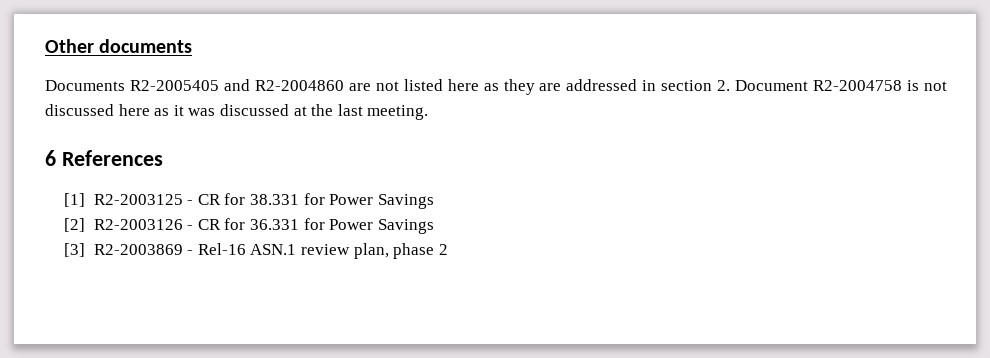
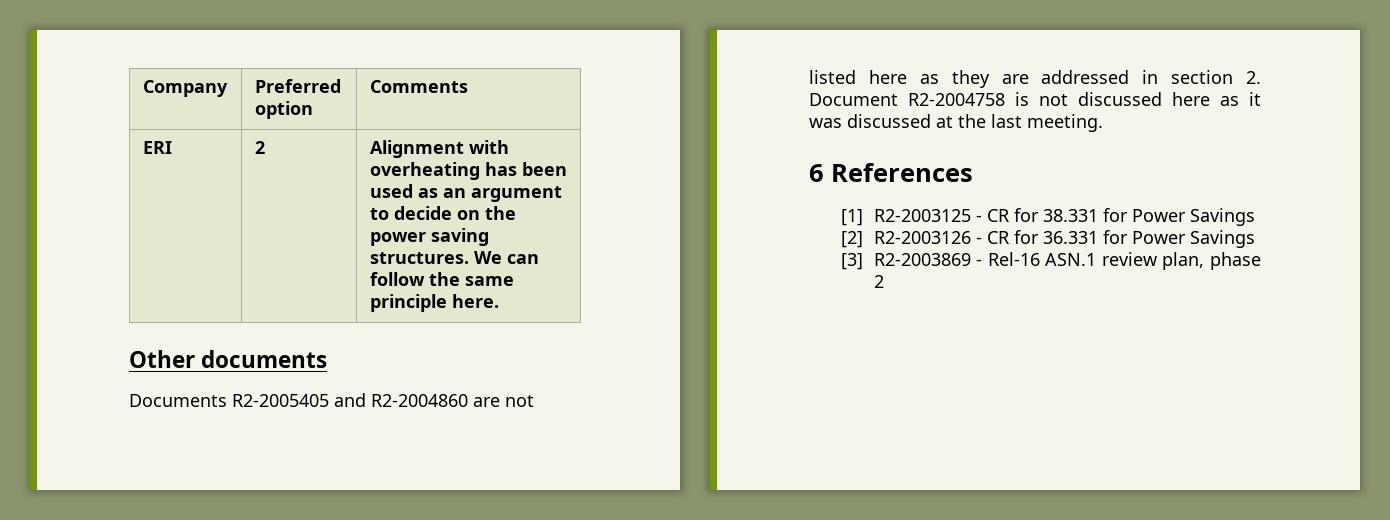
(45, 46) none -> [142,80,228,97] [254,79,341,93] [254,101,313,119] [369,80,468,93] [142,141,172,154] [254,141,265,154] [369,140,509,158] [369,162,567,180] [369,184,562,202] [369,206,516,220] [369,228,489,246] [369,251,539,264] [369,272,514,286] [369,294,499,312] Company | Preferred option | Comments // ERI | 2 | Alignment with overheating has been used as an argument to decide on the power saving structures. We can follow the same principle here. //

